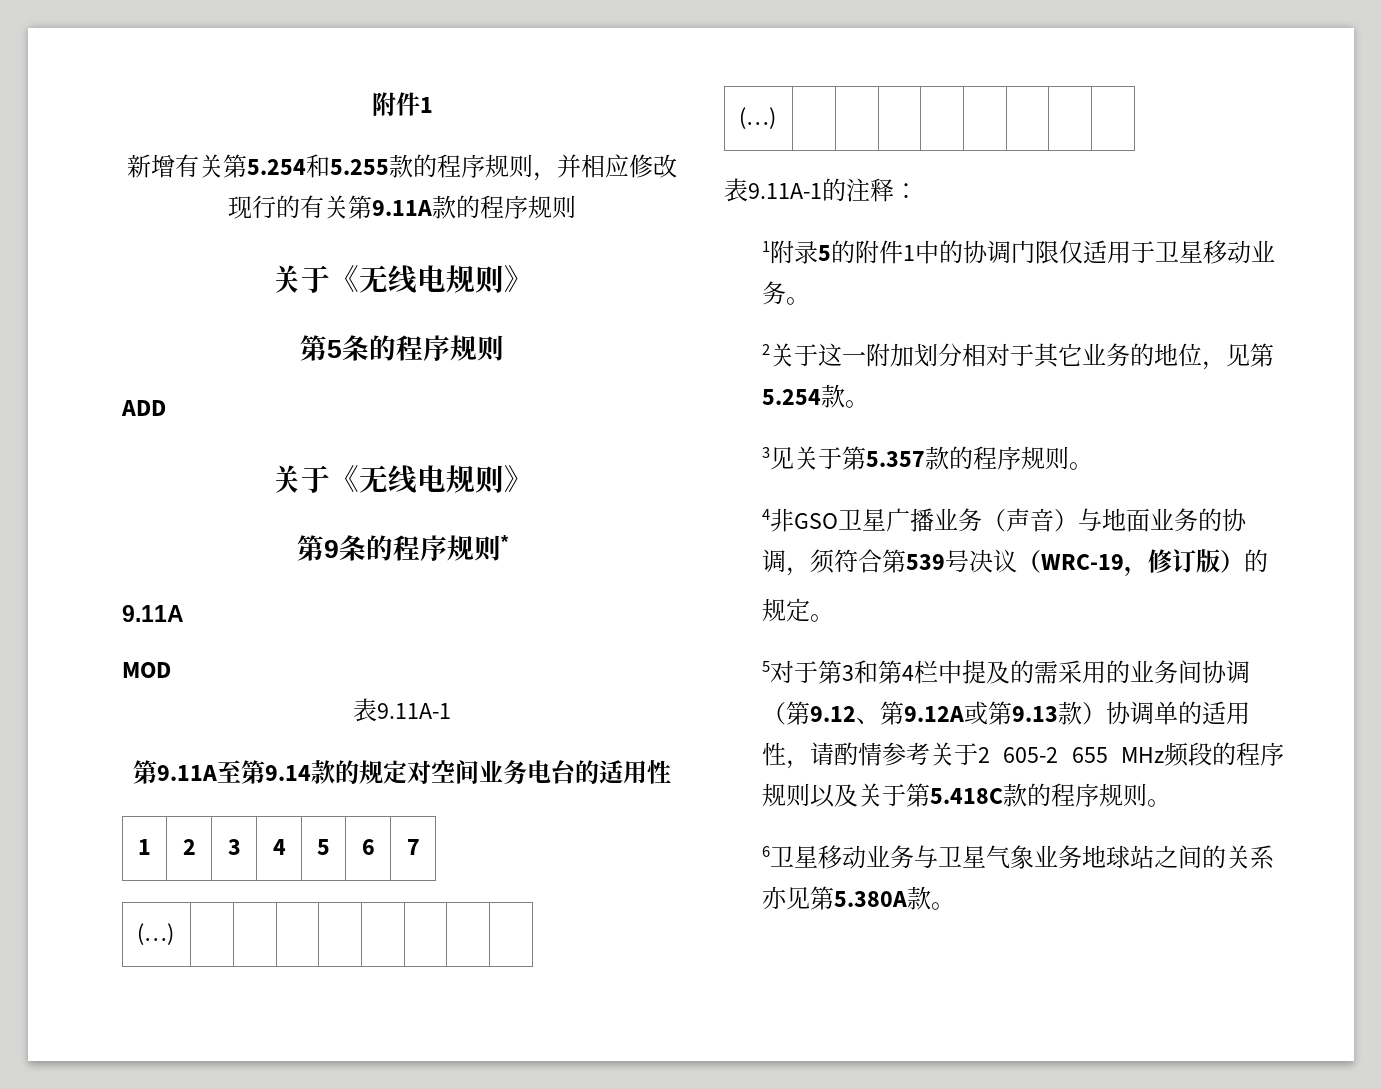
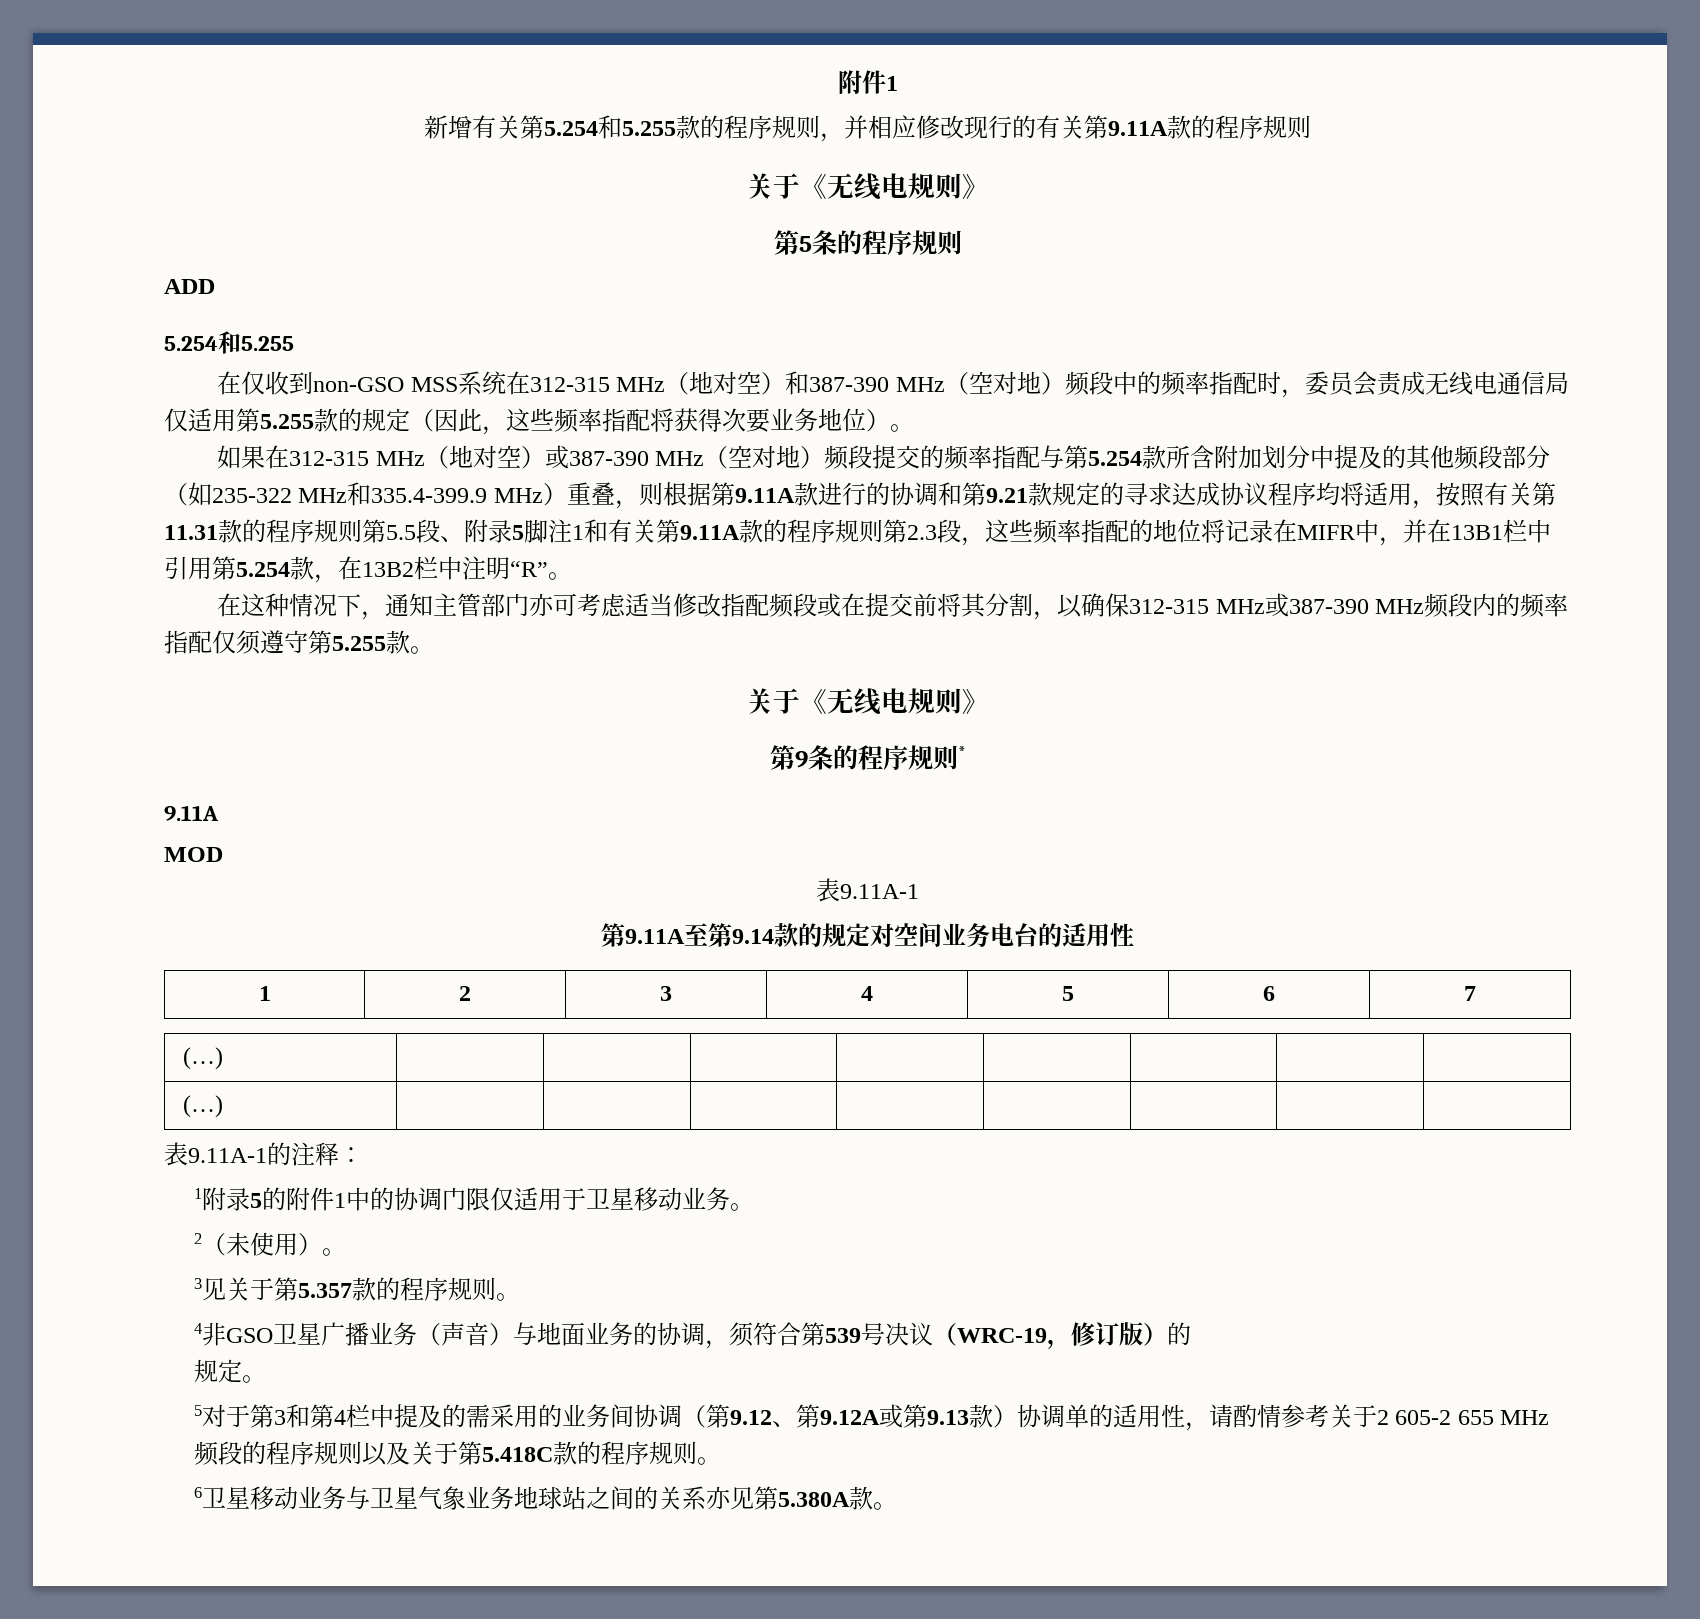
(166, 408) none -> [164,331,294,354] [217,371,1569,398] [164,408,914,435] [217,445,1551,470] [164,482,1556,509] [164,519,1551,546] [164,556,572,583] [217,593,1569,620] [164,630,434,655] // 5.254和5.255 // 在仅收到non-GSO MSS系统在312-315 MHz（地对空）和387-390 MHz（空对地）频段中的频率指配时，委员会责成无线电通信局仅适用第5.255款的规定（因此，这些频率指配将获得次要业务地位）。 // 如果在312-315 MHz（地对空）或387-390 MHz（空对地）频段提交的频率指配与第5.254款所含附加划分中提及的其他频段部分（如235-322 MHz和335.4-399.9 MHz）重叠，则根据第9.11A款进行的协调和第9.21款规定的寻求达成协议程序均将适用，按照有关第11.31款的程序规则第5.5段、附录5脚注1和有关第9.11A款的程序规则第2.3段，这些频率指配的地位将记录在MIFR中，并在13B1栏中引用第5.254款，在13B2栏中注明“R”。 // 在这种情况下，通知主管部门亦可考虑适当修改指配频段或在提交前将其分割，以确保312-315 MHz或387-390 MHz频段内的频率指配仅须遵守第5.255款。
[770,343,1275,370] [762,384,846,408] 关于这一附加划分相对于其它业务的地位，见第5.254款 -> [201,1232,322,1256] （未使用）

